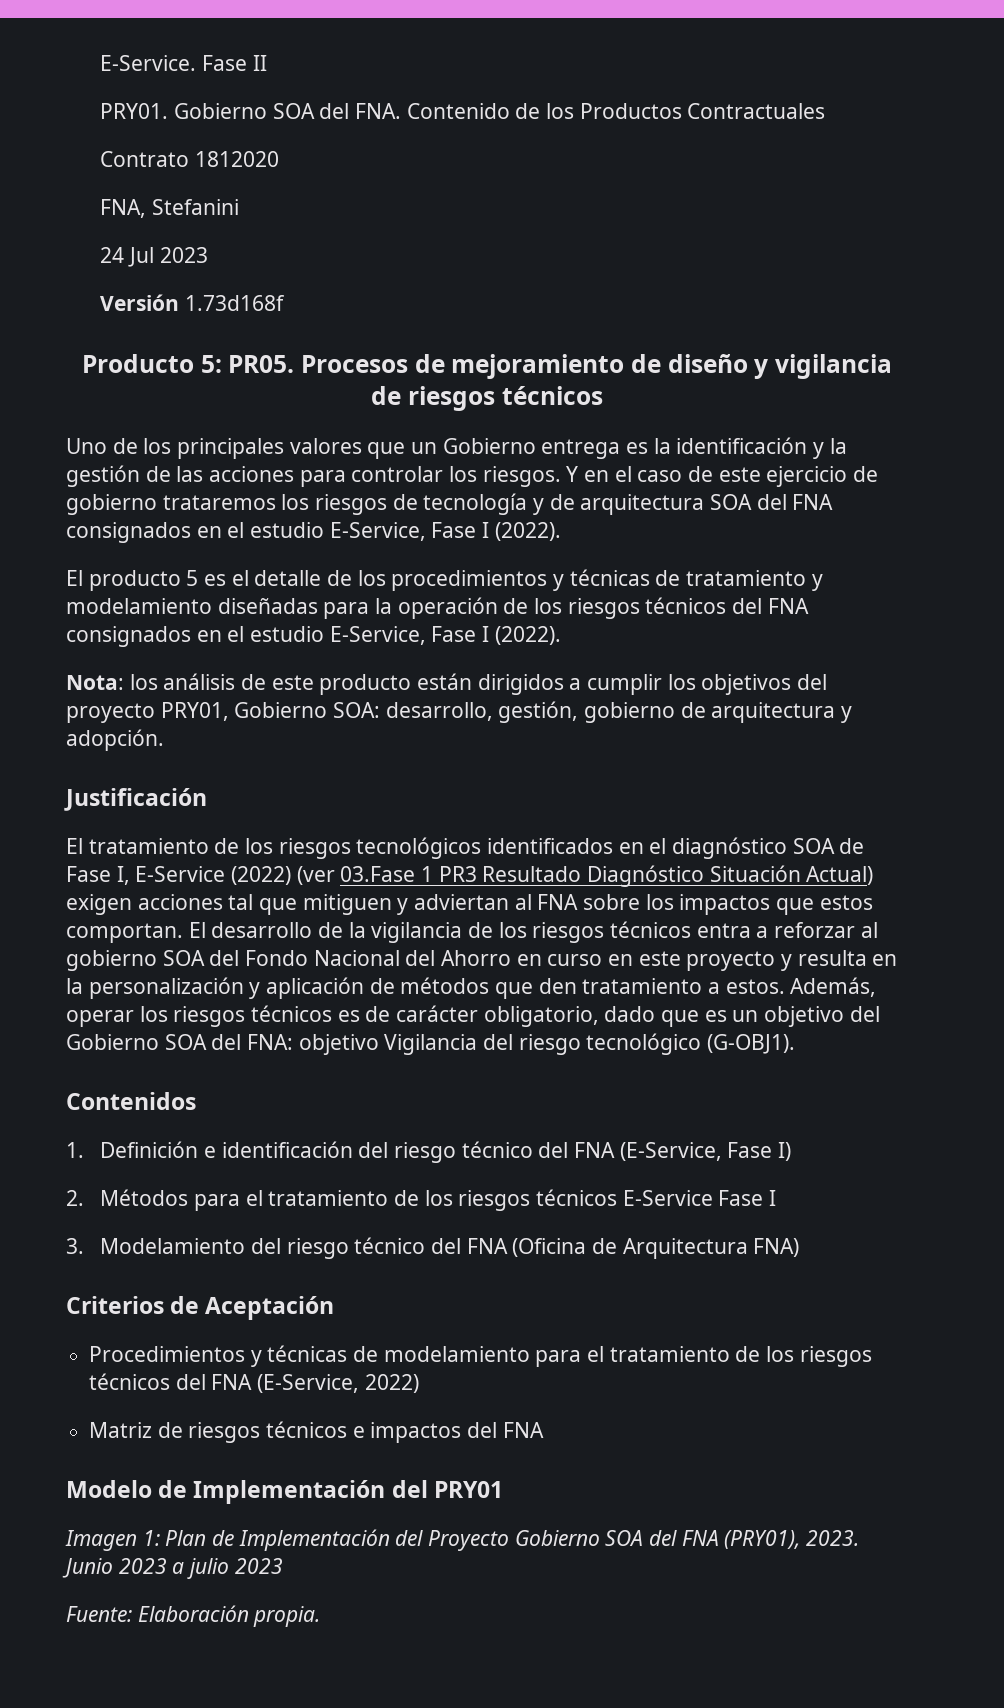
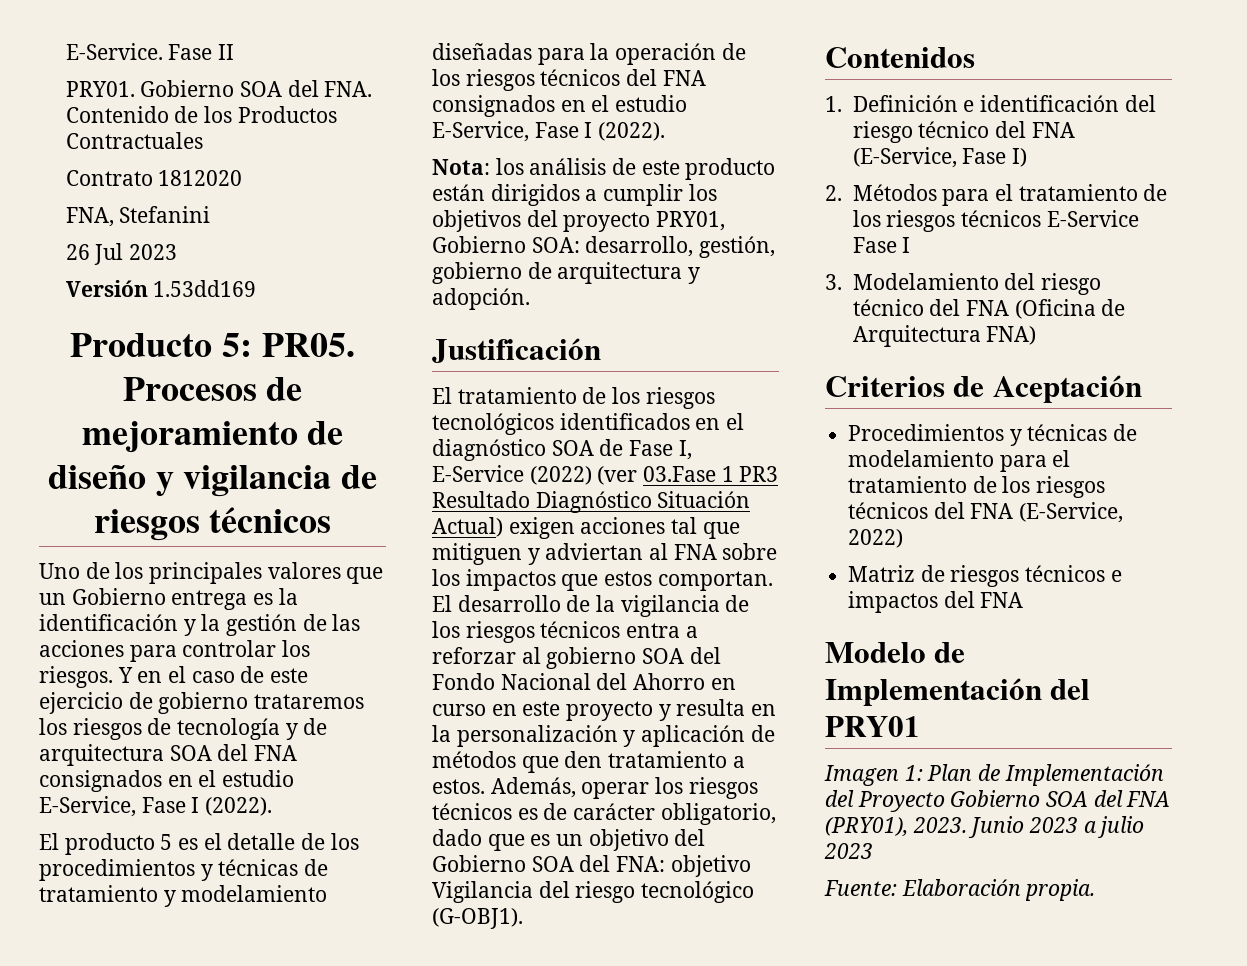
[100,247,125,263] 24 -> [65,244,90,260] 26
[185,295,286,311] 1.73d168f -> [153,280,257,297] 1.53dd169

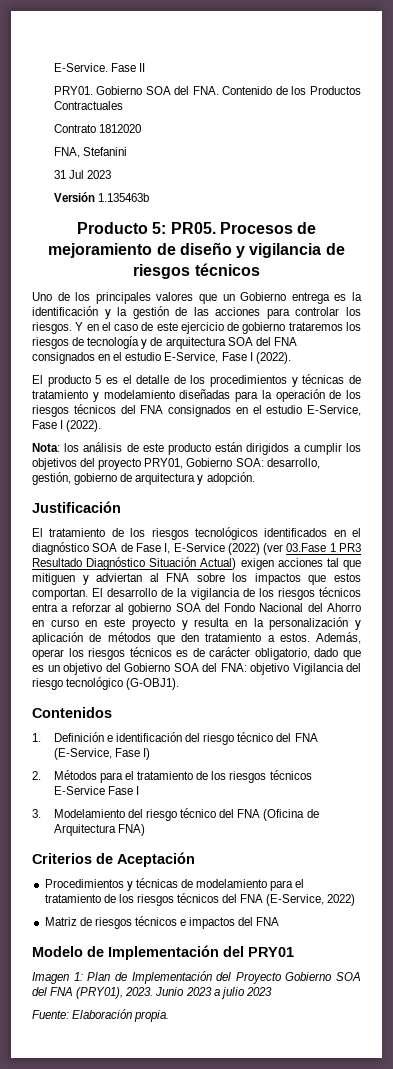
[65,244,90,260] 26 -> [53,170,66,179] 31
[153,280,257,297] 1.53dd169 -> [97,193,149,202] 1.135463b

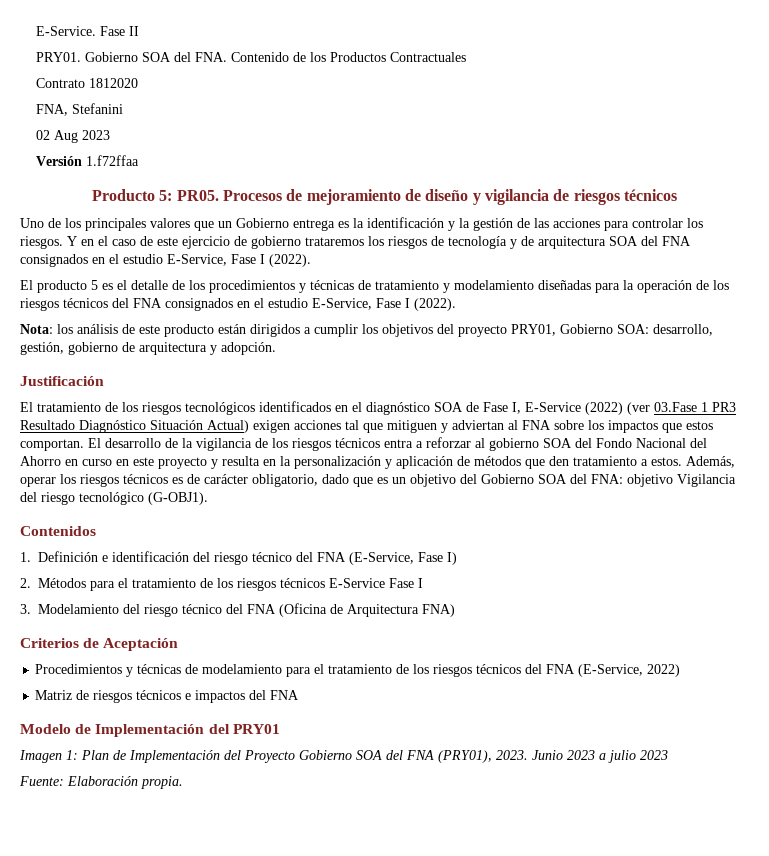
[53,170,84,179] 31 Jul -> [36,130,79,143] 02 Aug
[97,193,149,202] 1.135463b -> [86,155,140,166] 1.f72ffaa

